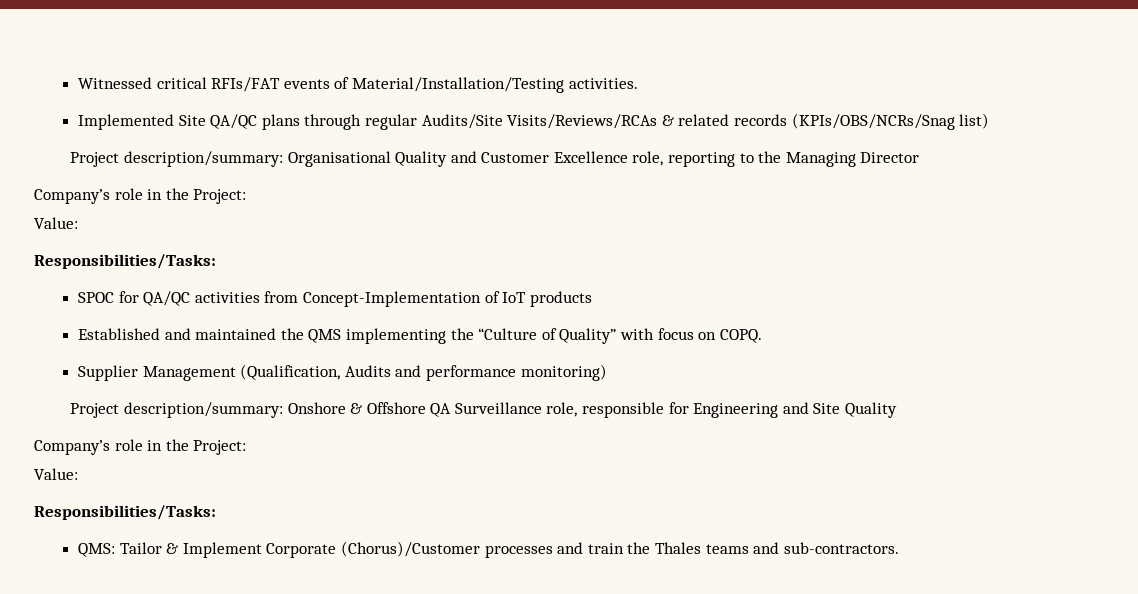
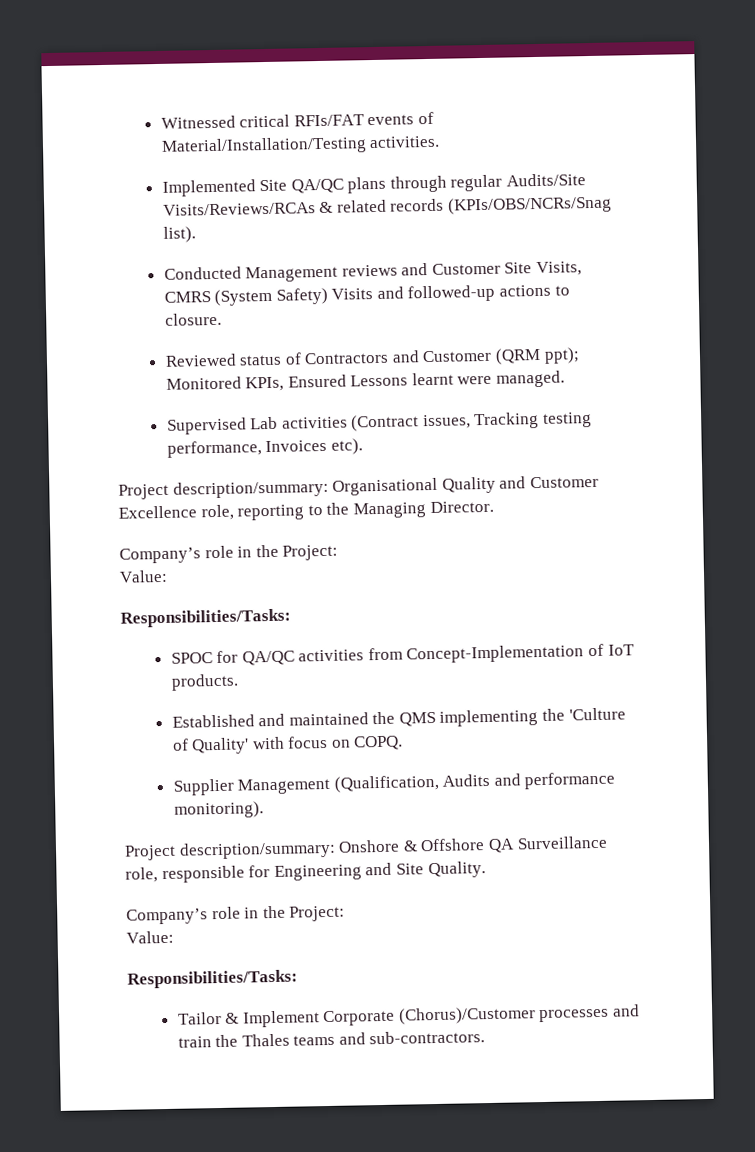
[959,113,990,129] list) -> [162,226,196,243] [163,261,583,283] [163,284,570,306] [164,312,222,326] [164,347,580,367] [165,370,566,392] [166,411,593,435] [166,438,363,458] list). // Conducted Management reviews and Customer Site Visits, CMRS (System Safety) Visits and followed-up actions to closure. // Reviewed status of Contractors and Customer (QRM ppt); Monitored KPIs, Ensured Lessons learnt were managed. // Supervised Lab activities (Contract issues, Tracking testing performance, Invoices etc).
[860,152,920,163] Director -> [429,500,494,514] Director.
[529,291,592,307] products -> [170,673,239,691] products.
[478,328,617,344] “Culture of Quality” -> [568,707,626,721] [171,737,250,755] 'Culture of Quality'
[520,364,607,381] monitoring) -> [173,801,264,819] monitoring).
[845,402,898,418] [34,439,247,455] [34,468,78,480] [34,505,216,520] [78,543,116,557] Quality // Company’s role in the Project: // Value: // Responsibilities/Tasks: // QMS: -> [427,861,486,879] [126,905,346,925] [126,930,174,944] [127,969,298,989] Quality. // Company’s role in the Project: // Value: // Responsibilities/Tasks: //

